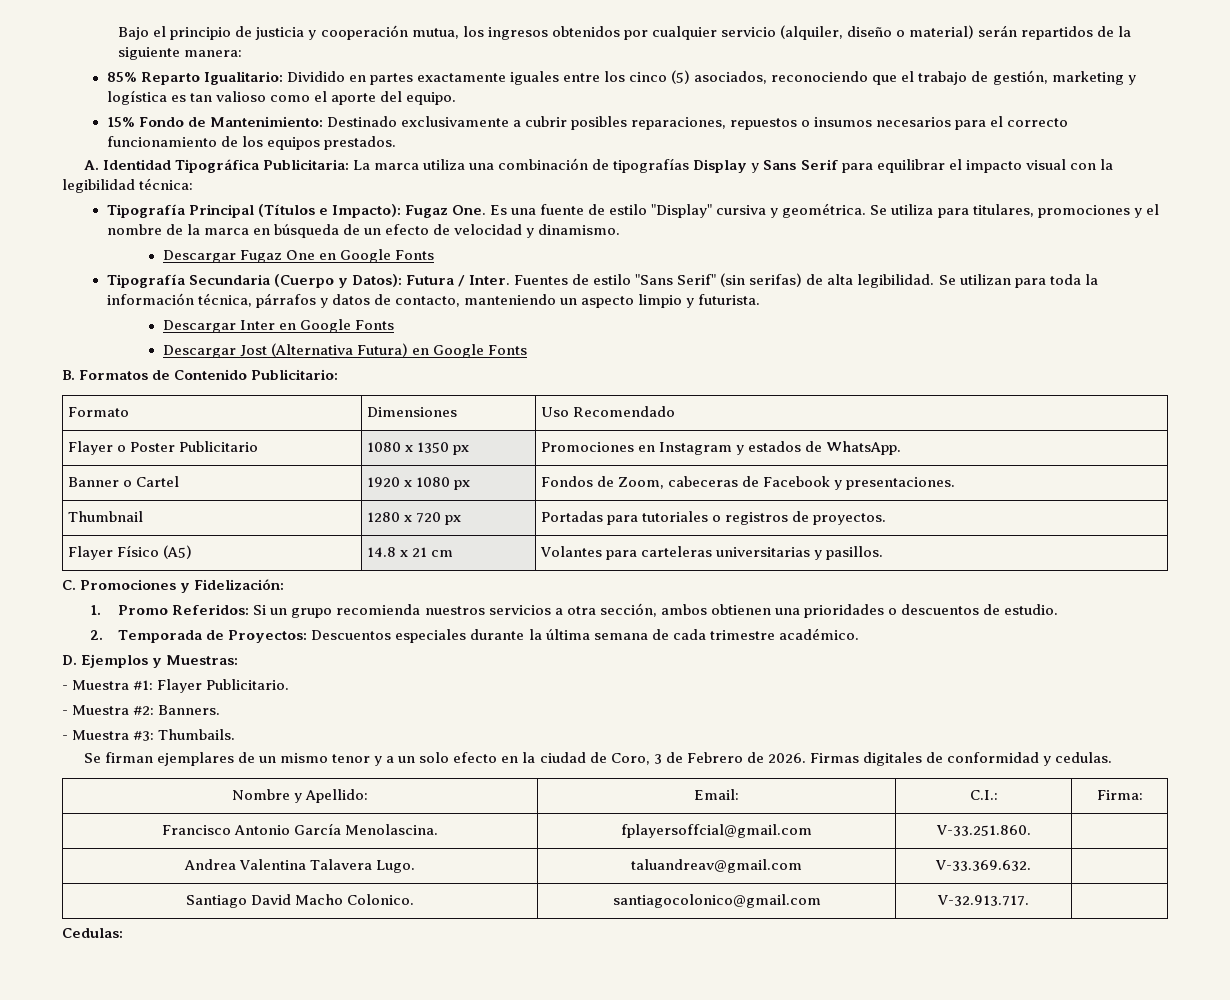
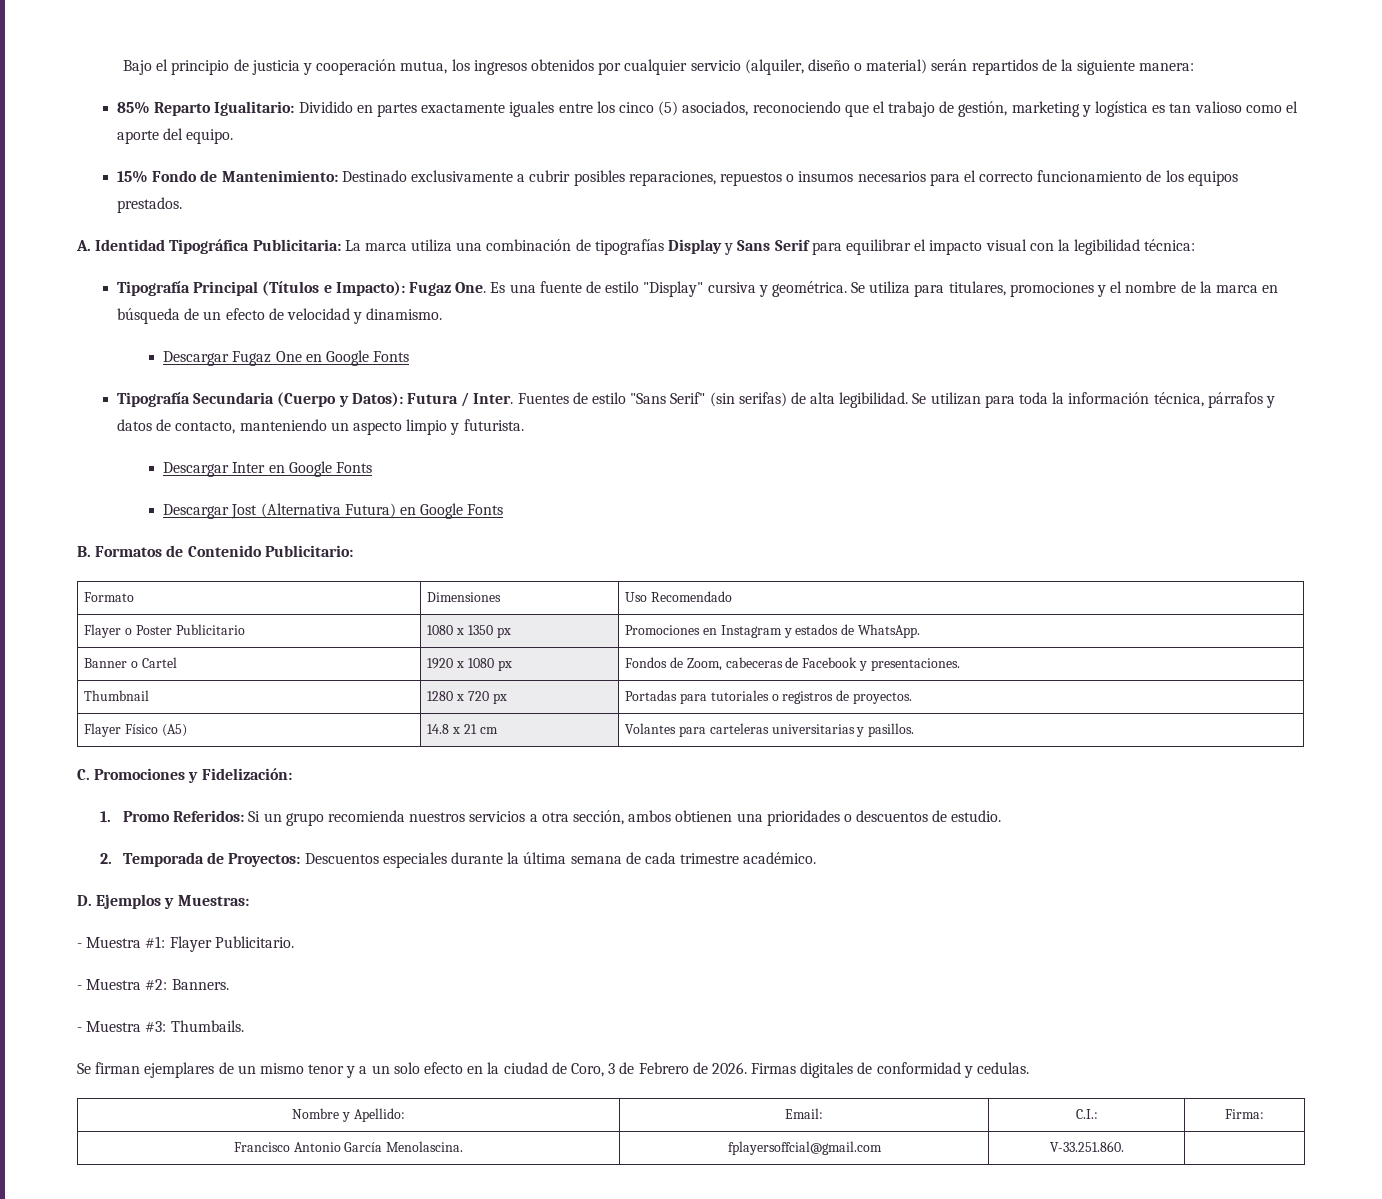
[183,859,416,873] [631,859,803,873] [935,860,1031,871] [185,894,415,908] [612,894,821,908] [937,895,1029,906] [62,928,123,938] // Andrea Valentina Talavera Lugo. | taluandreav@gmail.com | V-33.369.632. | // Santiago David Macho Colonico. | santiagocolonico@gmail.com | V-32.913.717. | // Cedulas: -> (1124, 1146) none

